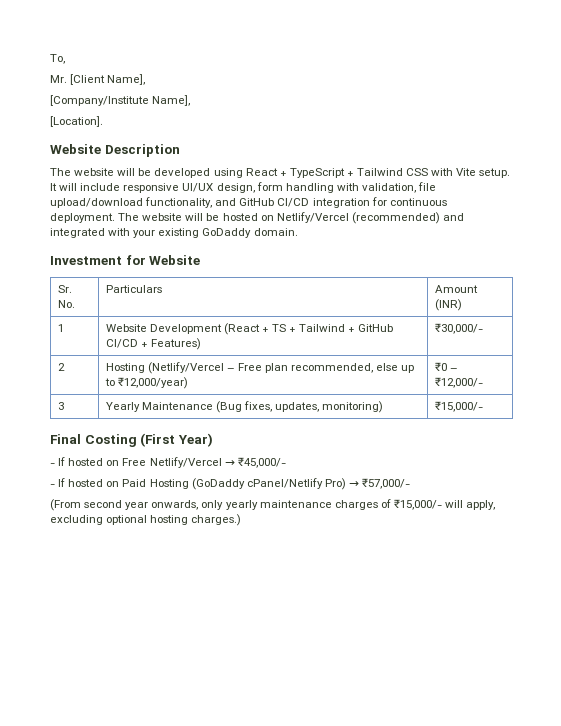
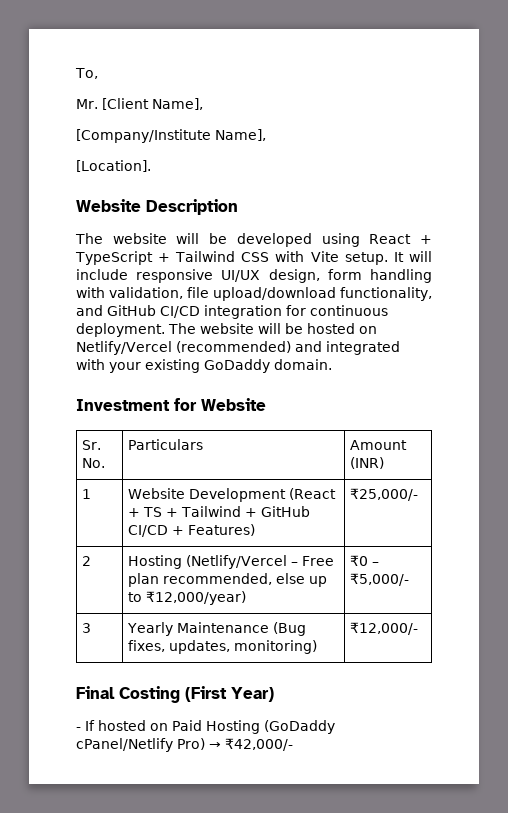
[434,323,483,334] ₹30,000/- -> [349,488,418,501] ₹25,000/-
[434,377,483,388] ₹12,000/- -> [349,573,409,586] ₹5,000/-
[434,401,483,412] ₹15,000/- -> [349,622,418,635] ₹12,000/-
[50,457,286,468] // - If hosted on Free Netlify/Vercel → ₹45,000/- -> (274, 694) none
[362,478,411,489] [50,499,496,511] [50,514,242,526] ₹57,000/- // (From second year onwards, only yearly maintenance charges of ₹15,000/- will apply, excluding optional hosting charges.) -> [225,738,293,751] ₹42,000/-

